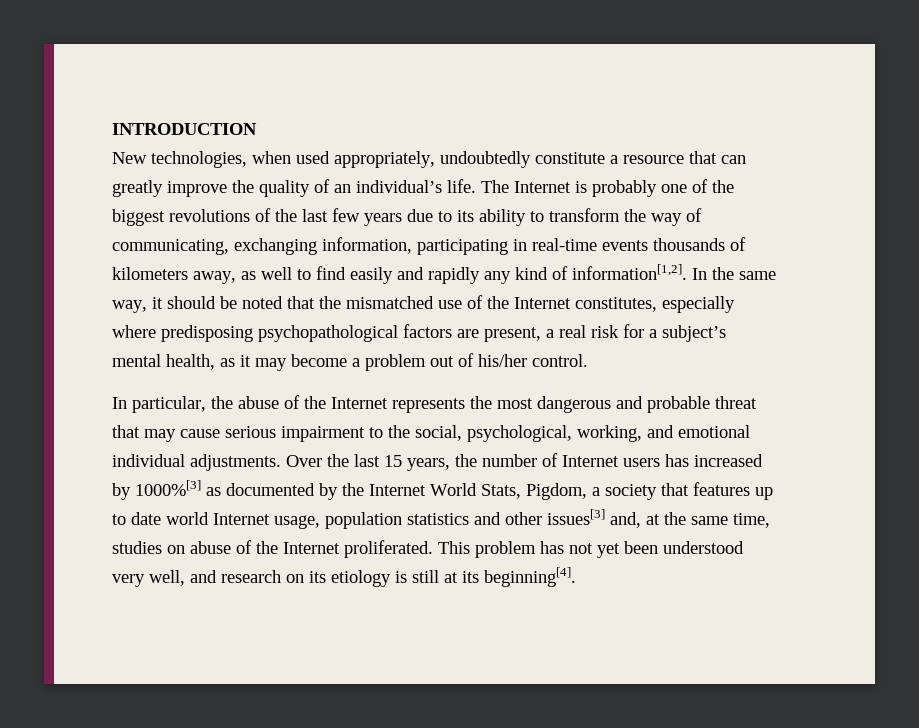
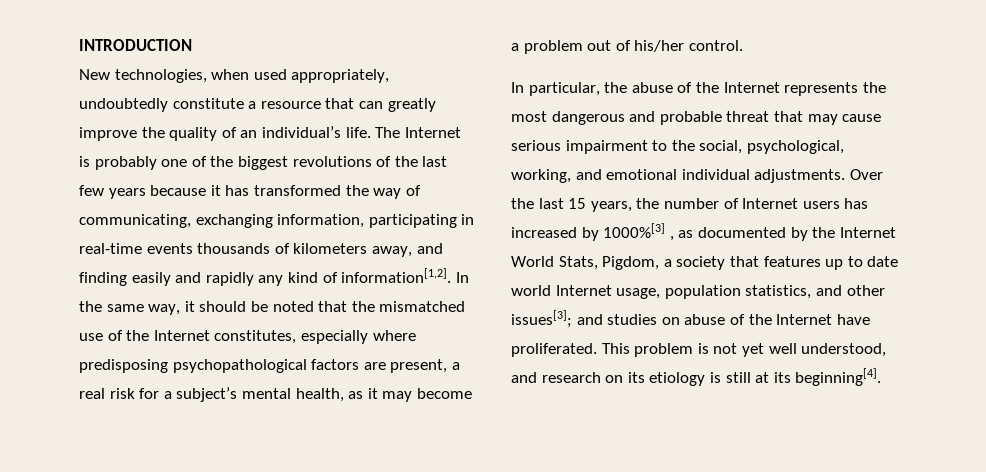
[407,208,620,226] due to its ability to transform -> [150,185,341,196] because it has transformed
[241,266,346,280] as well to find -> [416,243,443,254] [79,272,127,286] and finding
(201, 488) none -> [669,236,674,241] ,
[407,513,469,525] statistics -> [745,285,812,299] statistics,
[547,509,770,528] issues[3] and, at the same time, -> [511,310,603,328] issues[3]; and
(340, 548) none -> [836,314,870,325] have
[540,541,564,554] has -> [697,343,709,354] is
[624,541,744,554] [112,570,185,587] been understood very well, -> [768,343,887,357] well understood,

